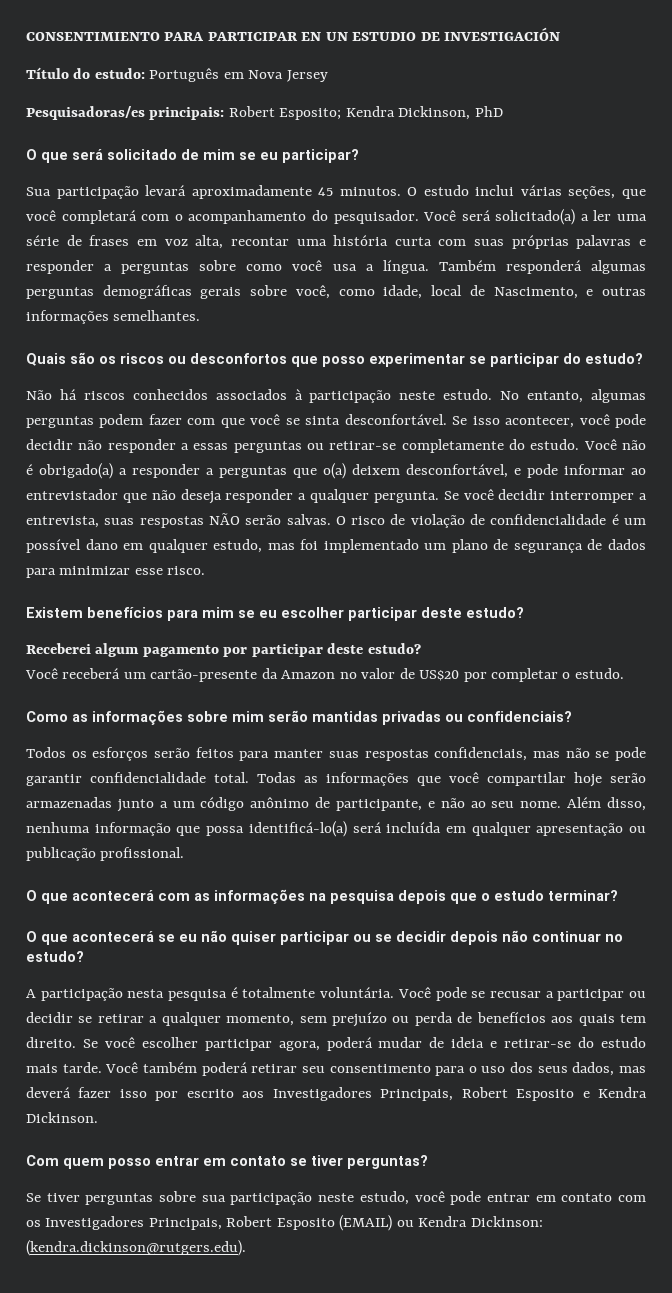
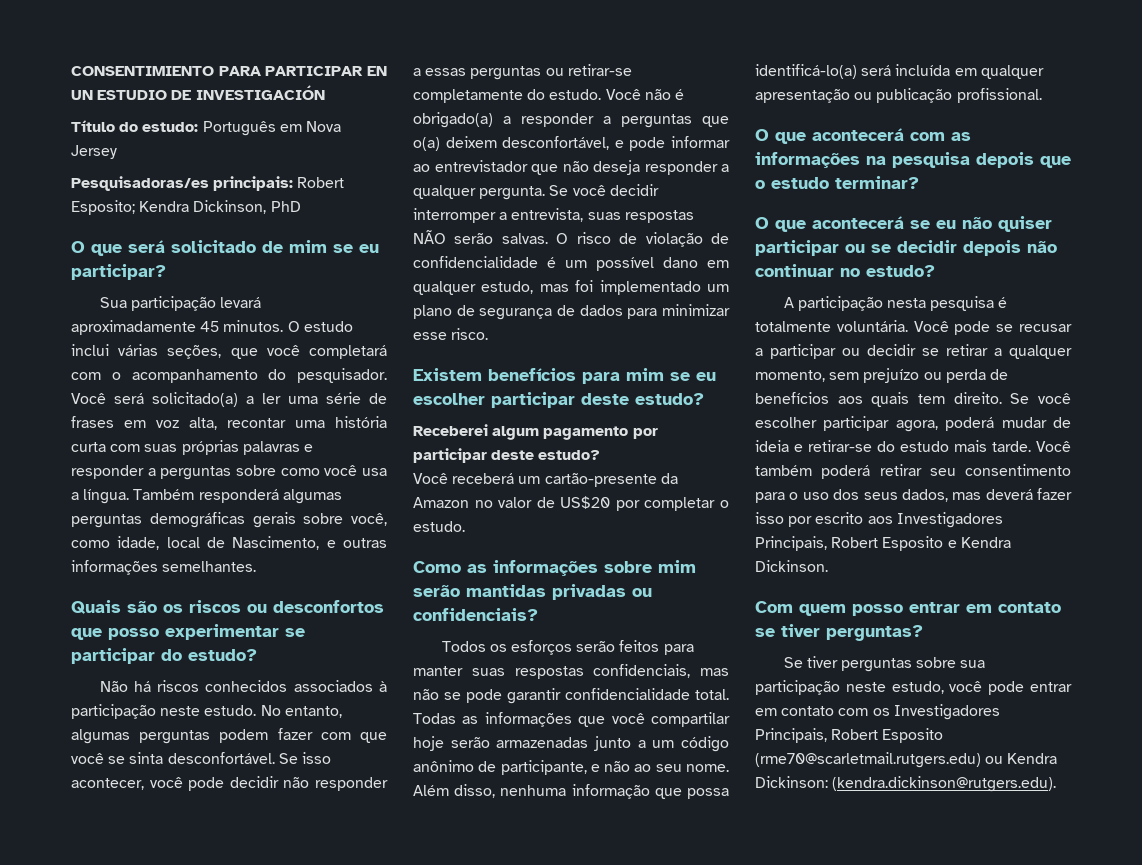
[339,1215,393,1231] (EMAIL) -> [755,752,981,768] (rme70@scarletmail.rutgers.edu)

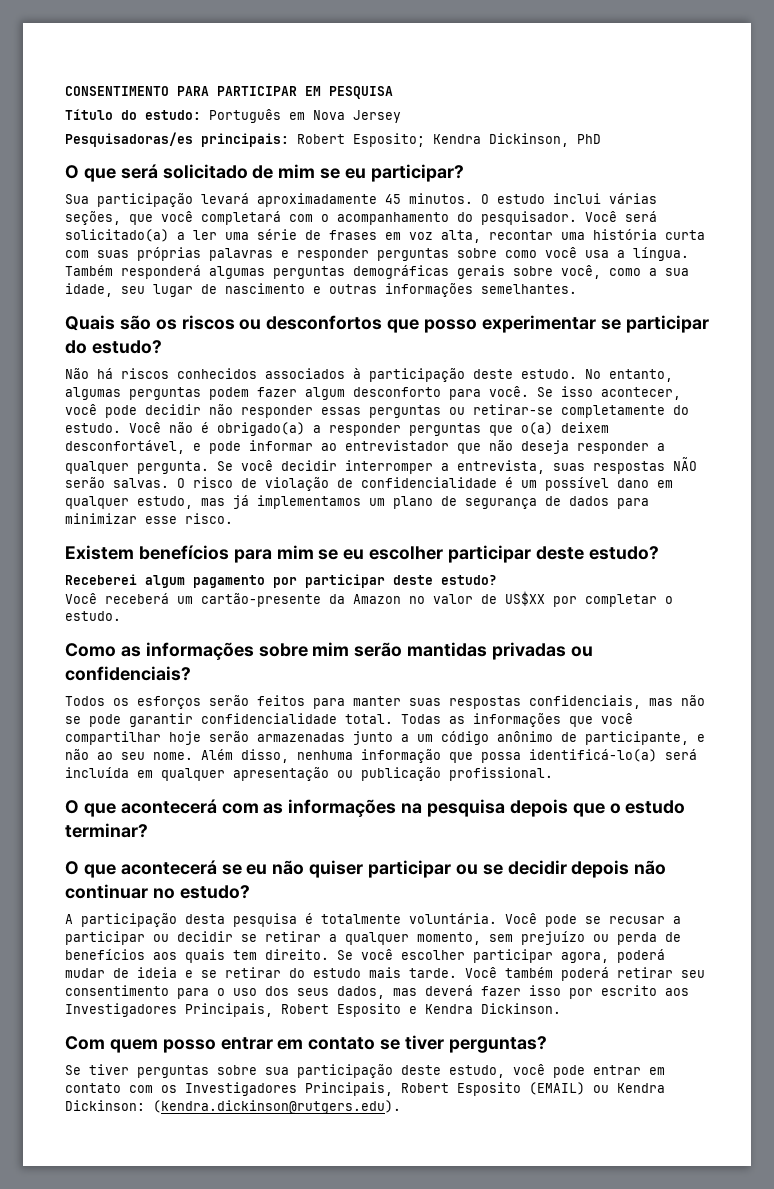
[71,66,214,76] CONSENTIMIENTO -> [65,86,169,96] CONSENTIMENTO
[367,66,387,76] [71,85,325,100] EN UN ESTUDIO DE INVESTIGACIÓN -> [305,86,393,99] EM PESQUISA
[147,468,156,476] a -> (369, 254) none
[117,536,320,550] idade, local de Nascimento, -> [649,268,689,276] [65,283,305,297] a sua idade, seu lugar de nascimento
[160,706,201,716] neste -> [473,369,513,379] deste
[320,732,387,743] [71,752,275,764] com que você se sinta desconfortável. -> [305,386,529,400] algum desconforto para você.
[413,68,421,76] a -> (313, 411) none
[603,116,611,124] a -> (401, 429) none
[575,280,701,295] foi implementado -> [233,495,361,509] já implementamos
[560,496,611,509] US$20 -> [505,591,545,606] US$XX
[651,712,730,727] compartilar -> [65,731,161,745] compartilhar
[887,298,927,308] nesta -> [185,914,225,924] desta
[808,440,872,452] retirar-se -> [201,967,281,978] se retirar
[845,682,886,692] neste -> [401,1065,441,1075] deste
[755,752,981,768] (rme70@scarletmail.rutgers.edu) -> [529,1082,585,1095] (EMAIL)

